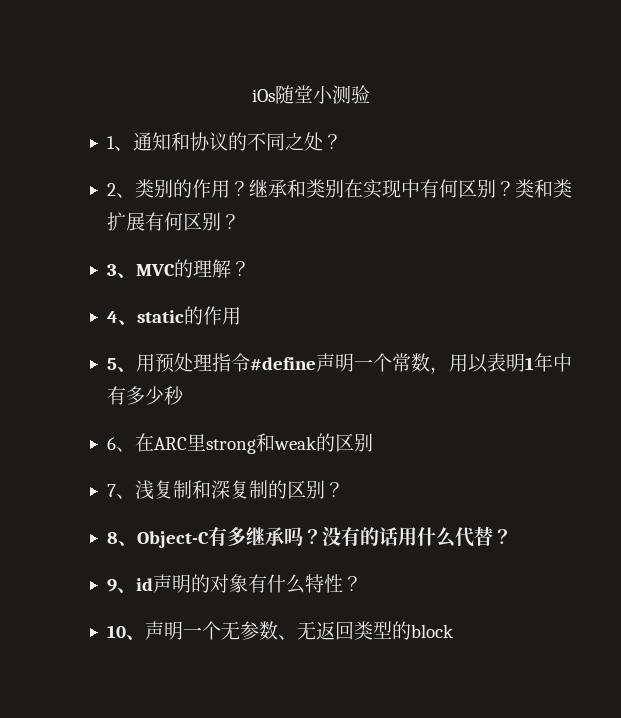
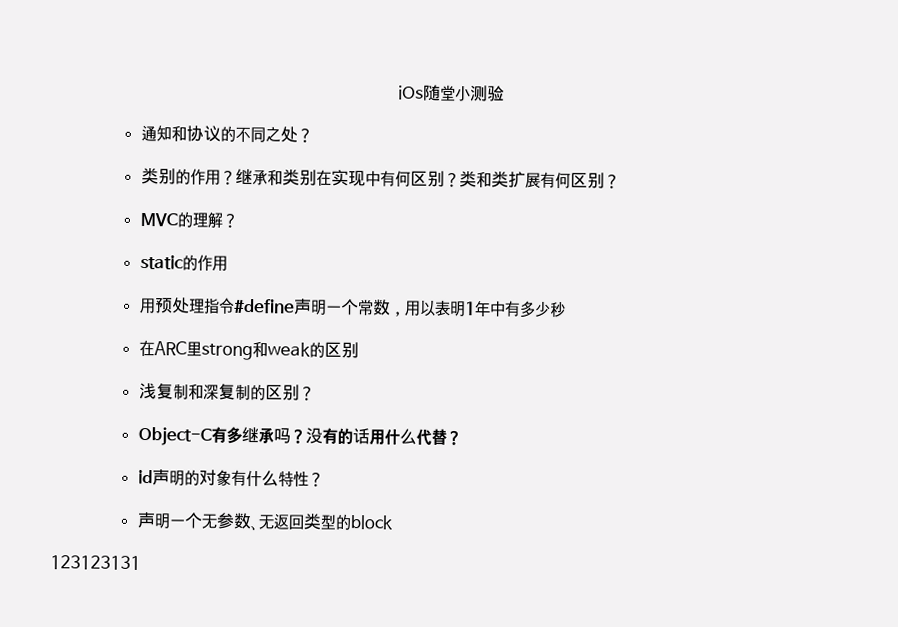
[107,136,134,151] 1、 -> (505, 93) none
[107,183,136,198] 2、 -> (313, 135) none
[107,264,137,278] 3、 -> (620, 181) none
[107,311,138,325] 4、 -> (238, 220) none
[107,358,137,372] 5、 -> (228, 263) none
[107,437,136,452] 6、 -> (566, 309) none
[107,484,136,499] 7、 -> (359, 350) none
[107,532,138,546] 8、 -> (315, 393) none
[107,579,137,593] 9、 -> (462, 437) none
[107,625,146,640] 10、 -> (324, 479) none
(455, 631) none -> [50,555,141,570] // 123123131

